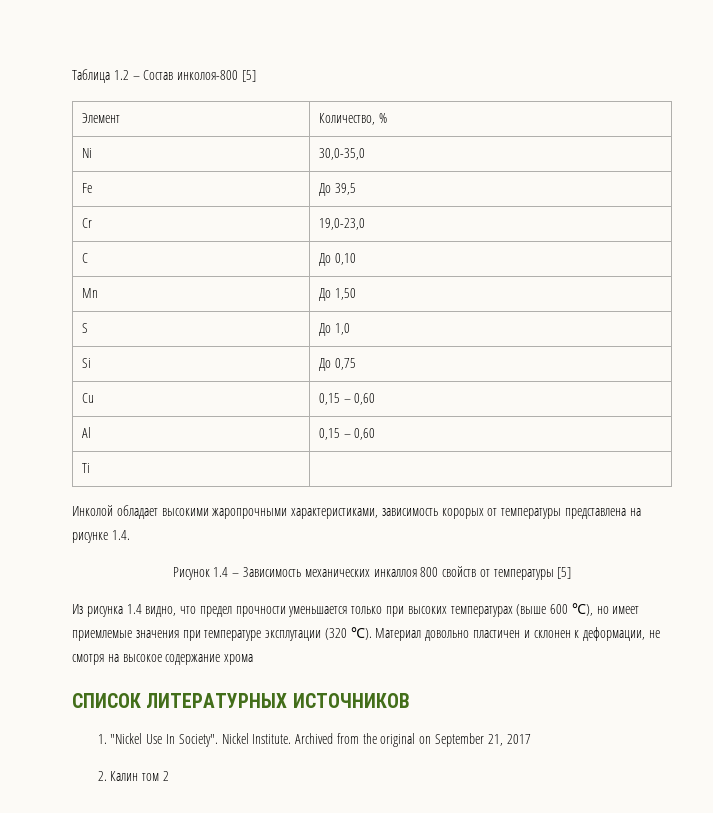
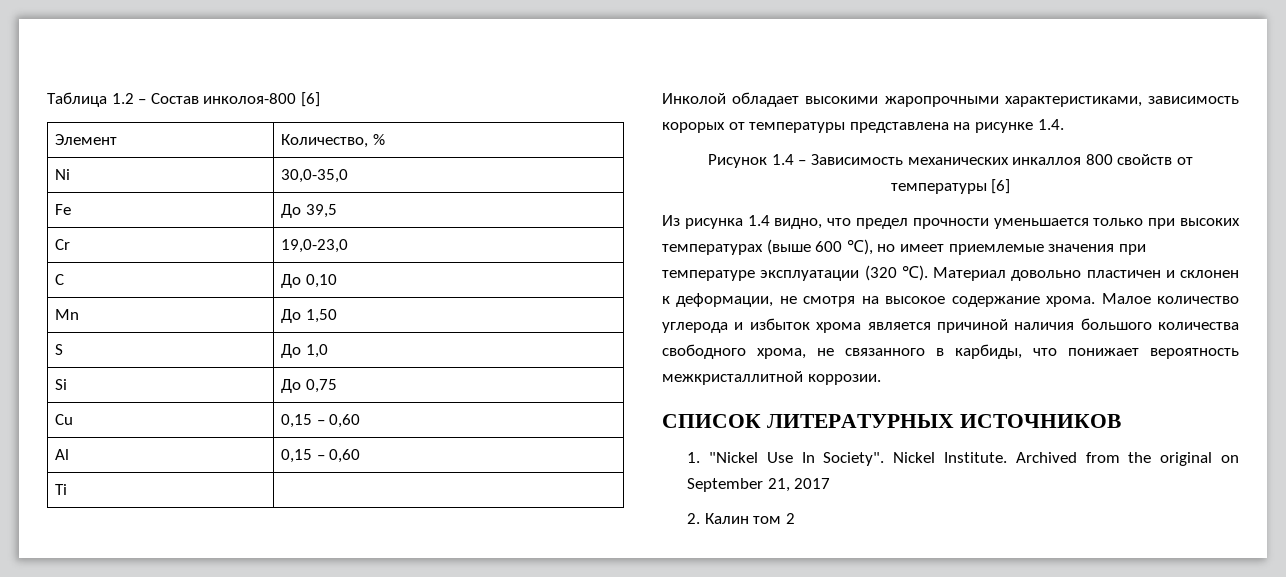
[241,70,256,82] [5] -> [300,92,320,107] [6]
[557,567,572,579] [5] -> [991,179,1011,194] [6]
[265,630,322,641] эксплутации -> [760,270,860,281] эксплуатации
[224,654,254,665] хрома -> [1046,293,1239,307] [662,318,1239,333] [662,344,1239,359] [662,371,881,385] хрома. Малое количество углерода и избыток хрома является причиной наличия большого количества свободного хрома, не связанного в карбиды, что понижает вероятность межкристаллитной коррозии.

